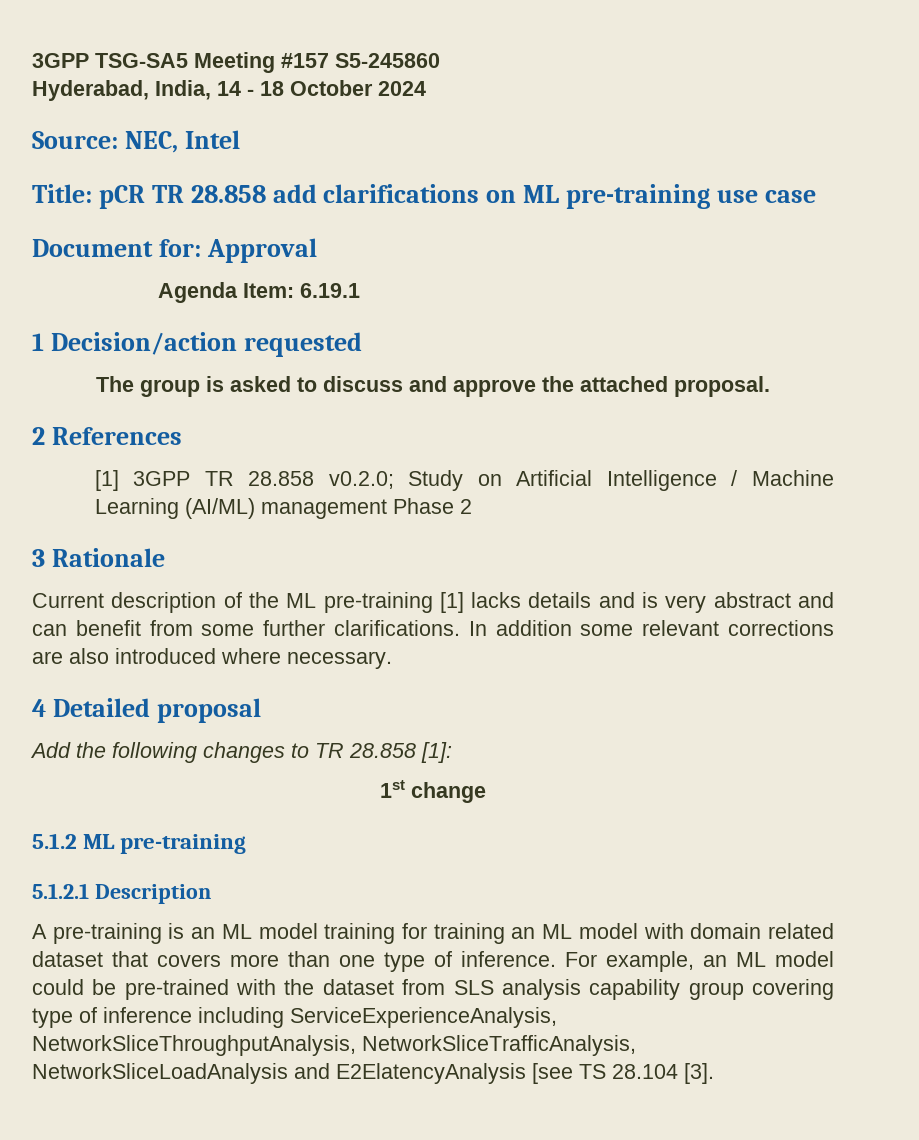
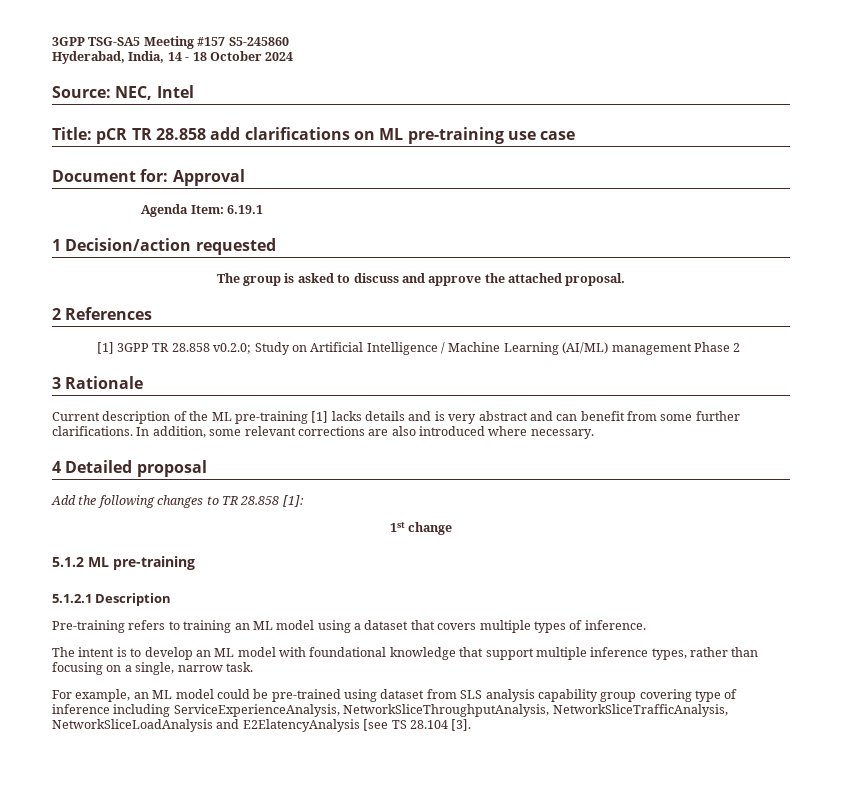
[495,620,572,636] addition -> [152,426,206,438] addition,
[32,923,834,944] [32,951,556,972] A pre-training is an ML model training for training an ML model with domain related dataset that covers more than one type of inference. -> [52,620,646,633] [52,647,759,660] [52,662,253,675] Pre-training refers to training an ML model using a dataset that covers multiple types of inference. // The intent is to develop an ML model with foundational knowledge that support multiple inference types, rather than focusing on a single, narrow task. //
[236,979,315,995] with the -> [344,689,377,702] using

